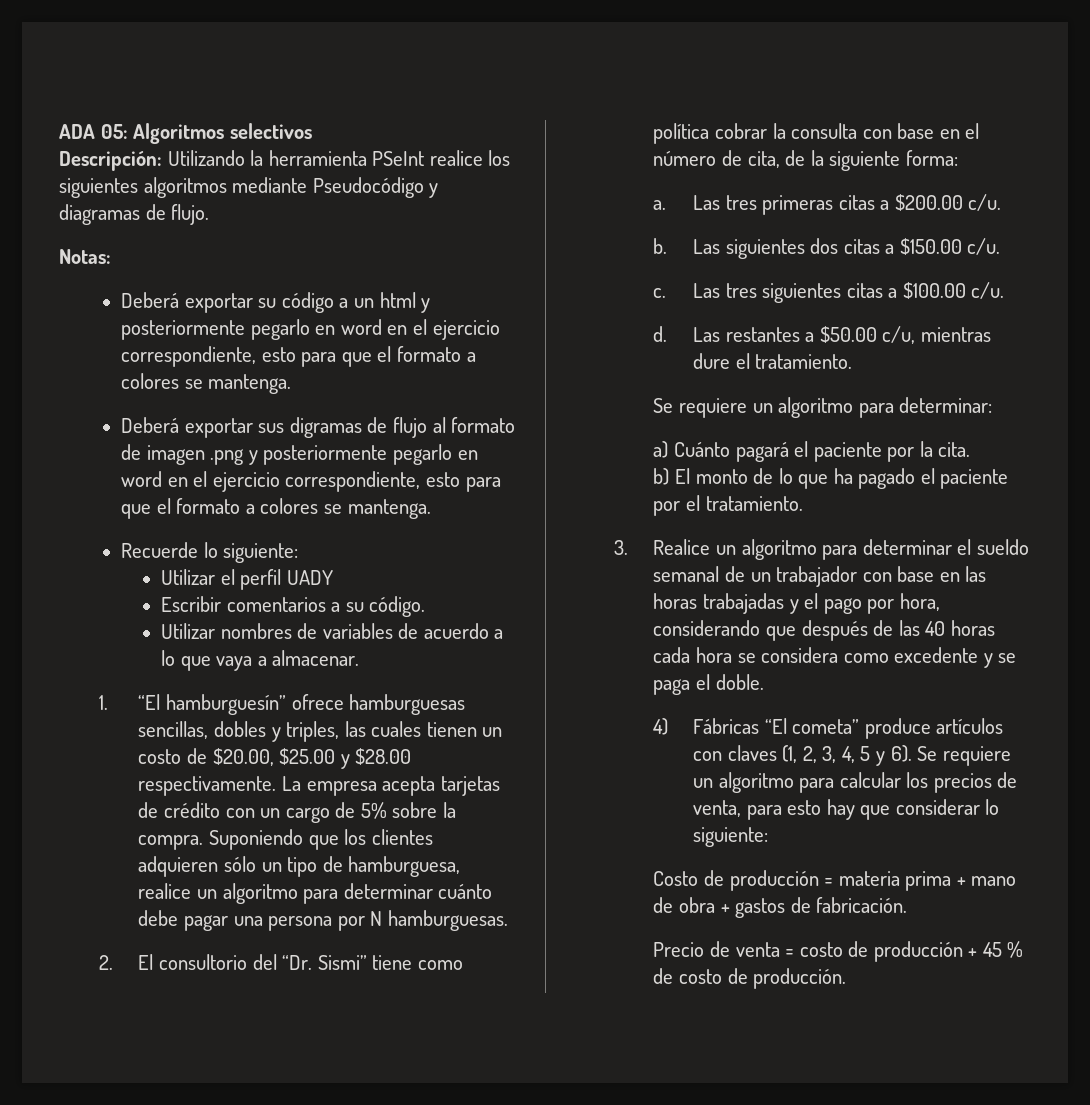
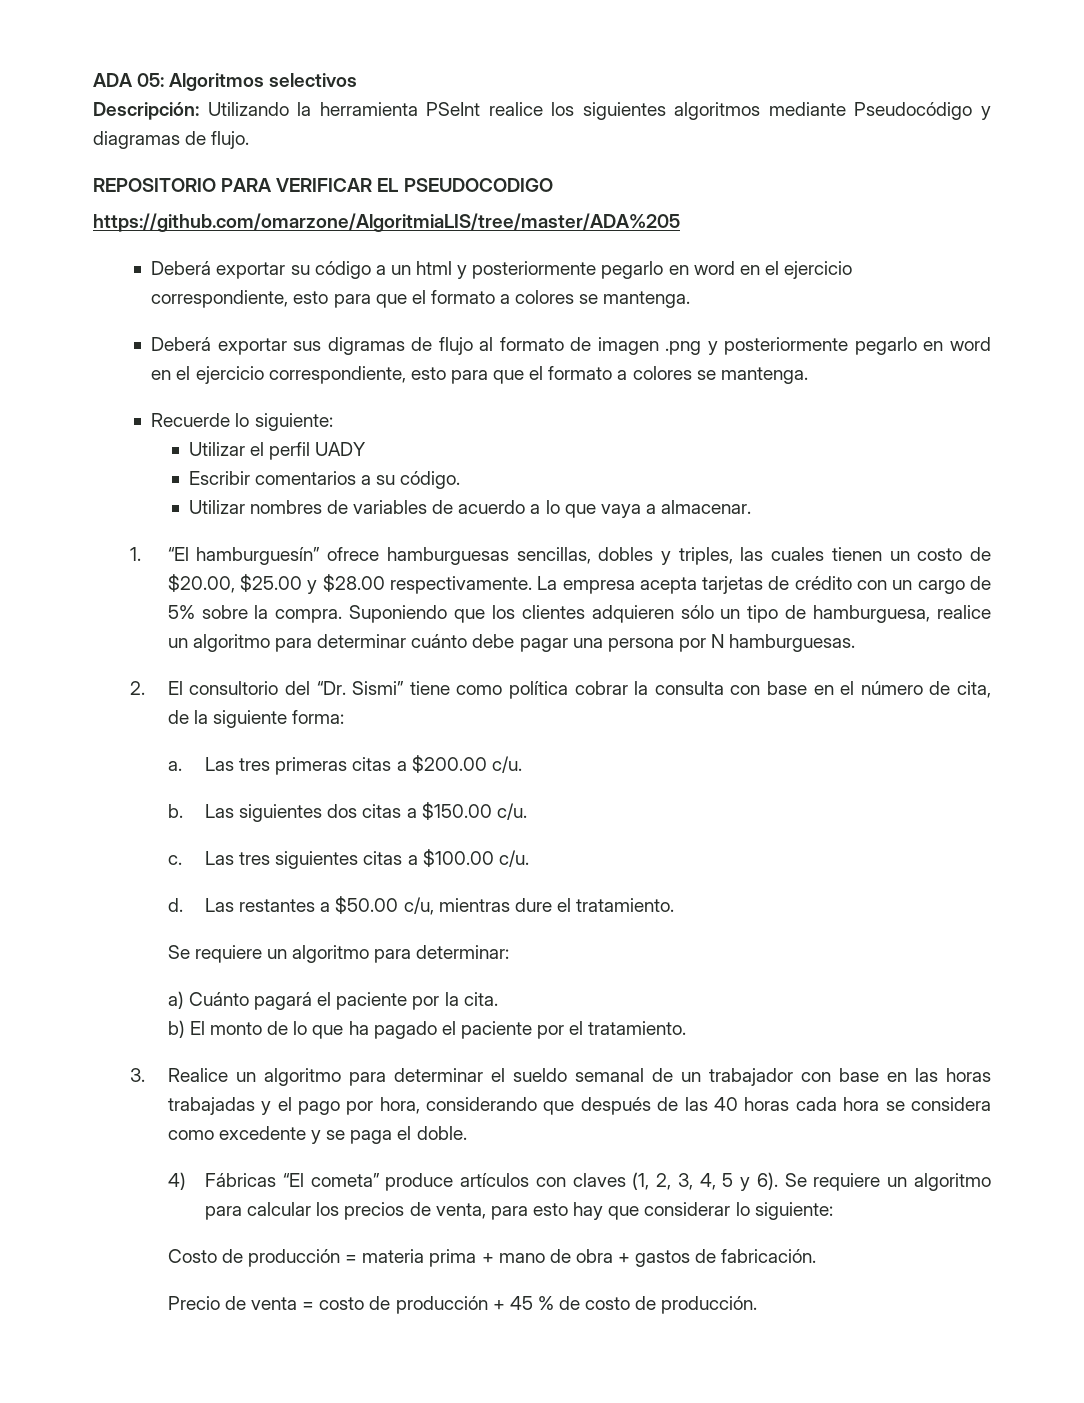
[59,249,111,264] Notas: -> [93,178,553,192] [93,213,680,232] REPOSITORIO PARA VERIFICAR EL PSEUDOCODIGO // https://github.com/omarzone/AlgoritmiaLIS/tree/master/ADA%205

